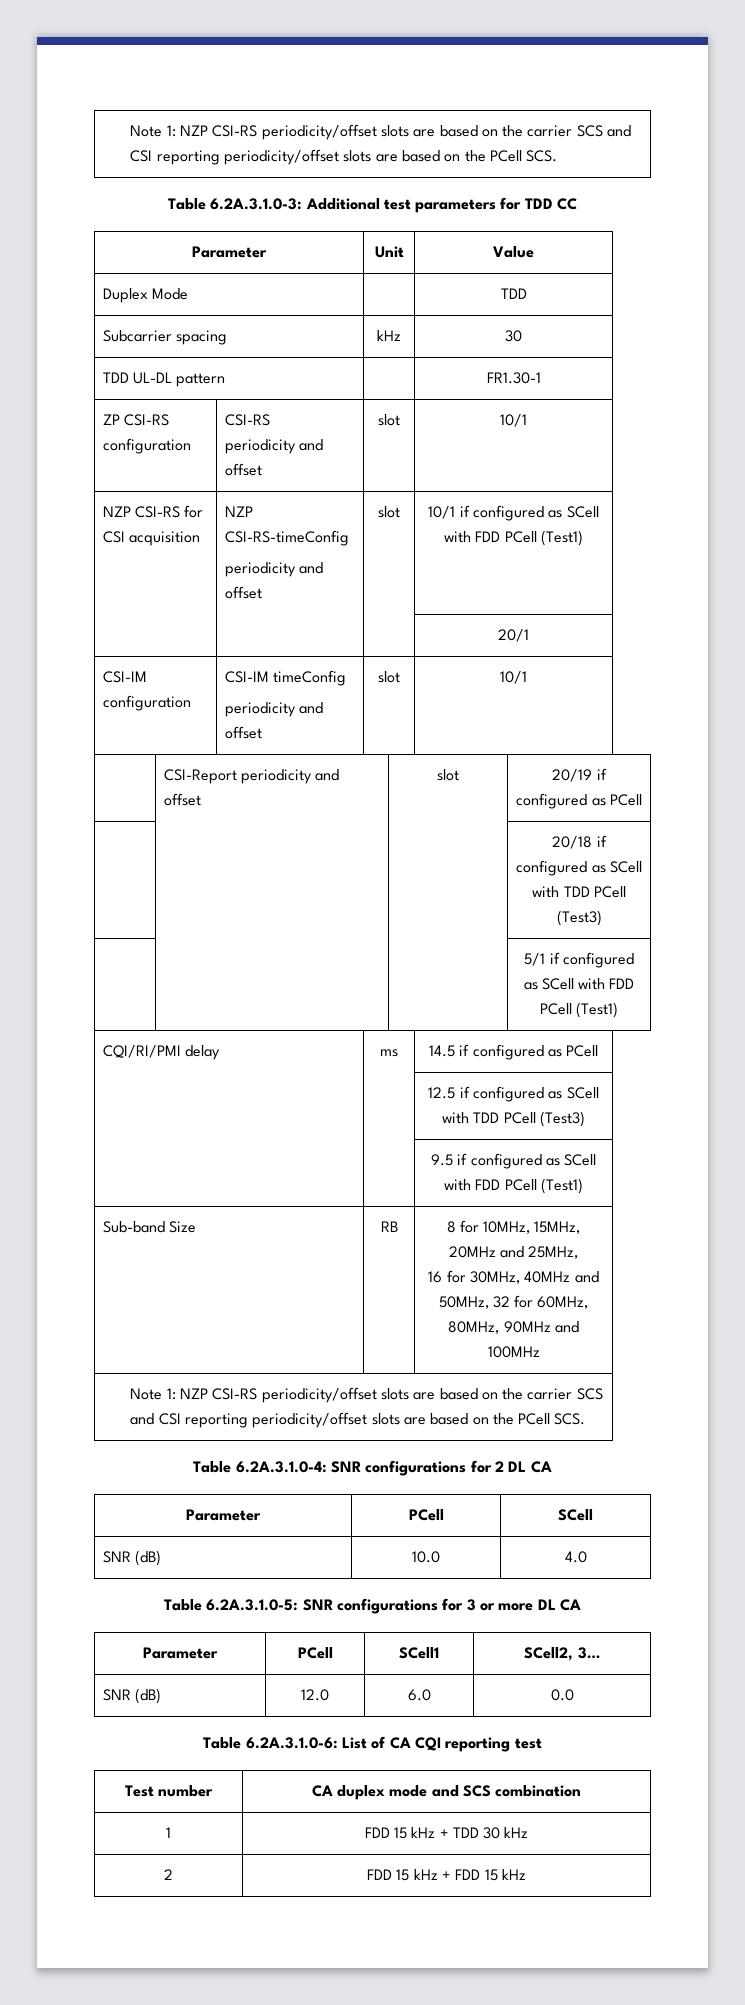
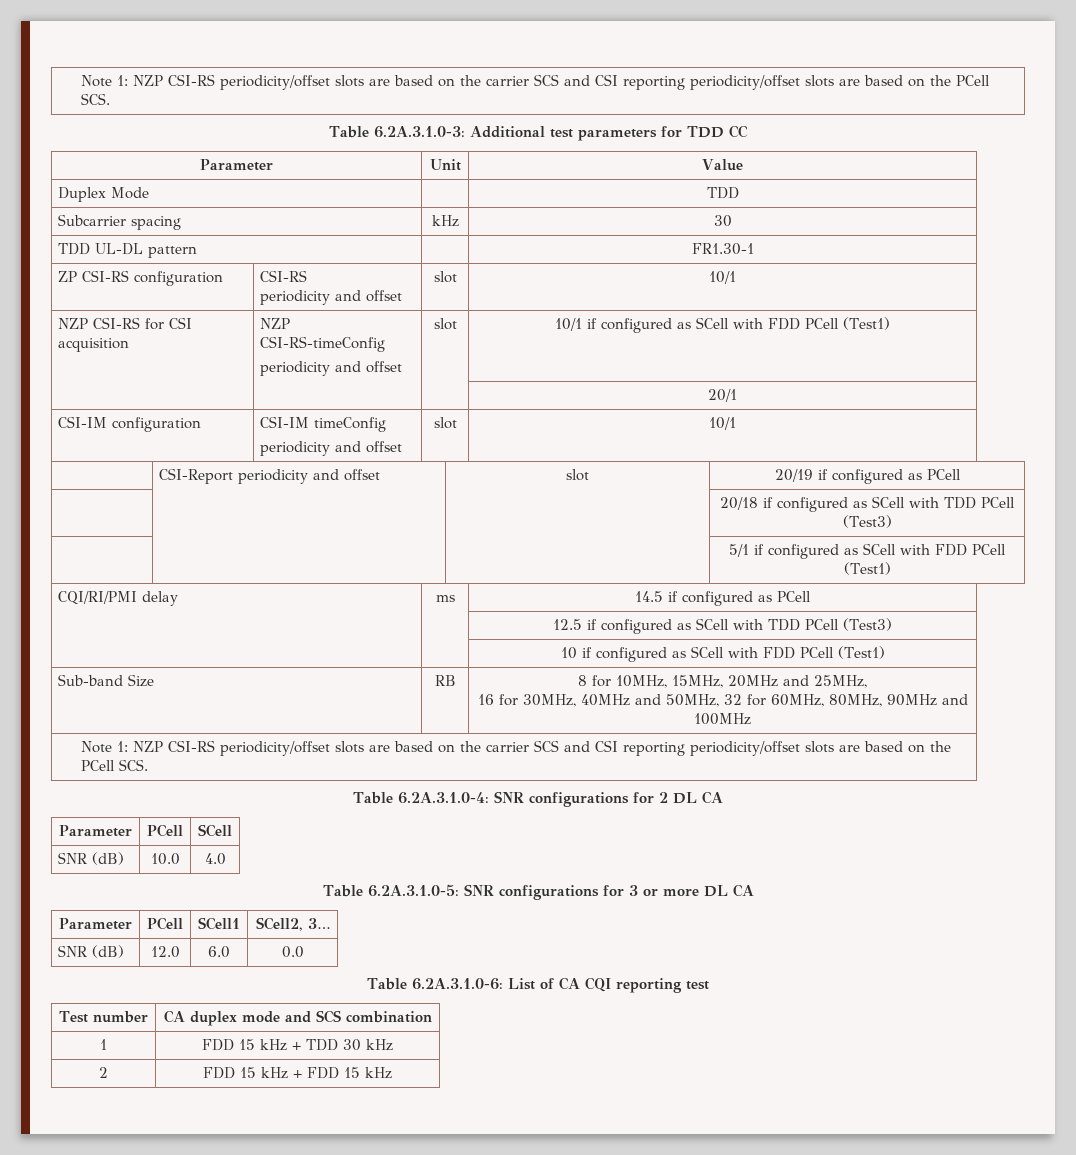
[430,1154,453,1166] 9.5 -> [560,647,577,659] 10

